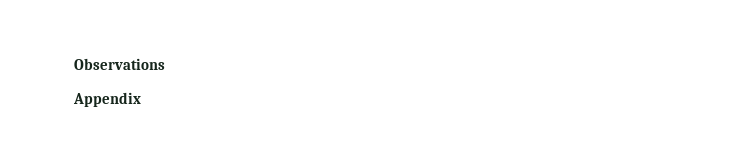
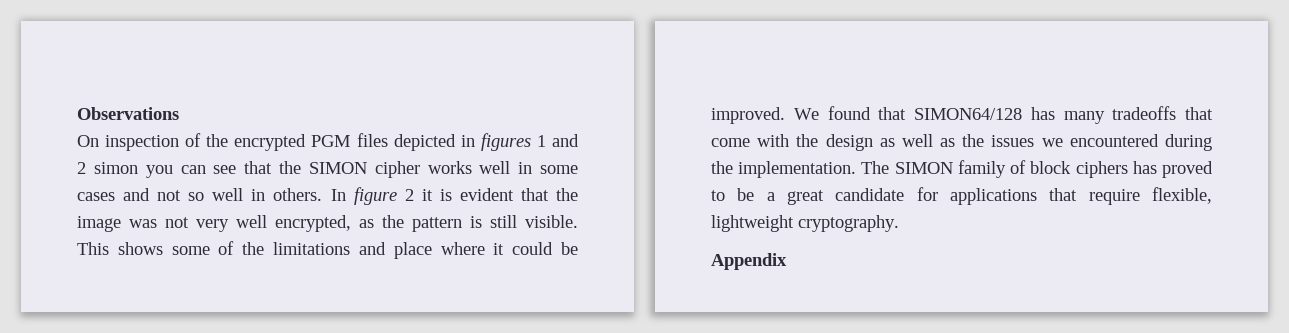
(165, 64) none -> [77,133,579,151] [77,161,578,178] [77,187,578,205] [77,215,578,232] [77,241,578,259] [711,106,1213,124] [711,134,1212,151] [711,160,1213,178] [711,187,1212,205] [711,215,899,232] // On inspection of the encrypted PGM files depicted in figures 1 and 2 simon you can see that the SIMON cipher works well in some cases and not so well in others. In figure 2 it is evident that the image was not very well encrypted, as the pattern is still visible. This shows some of the limitations and place where it could be improved. We found that SIMON64/128 has many tradeoffs that come with the design as well as the issues we encountered during the implementation. The SIMON family of block ciphers has proved to be a great candidate for applications that require flexible, lightweight cryptography.

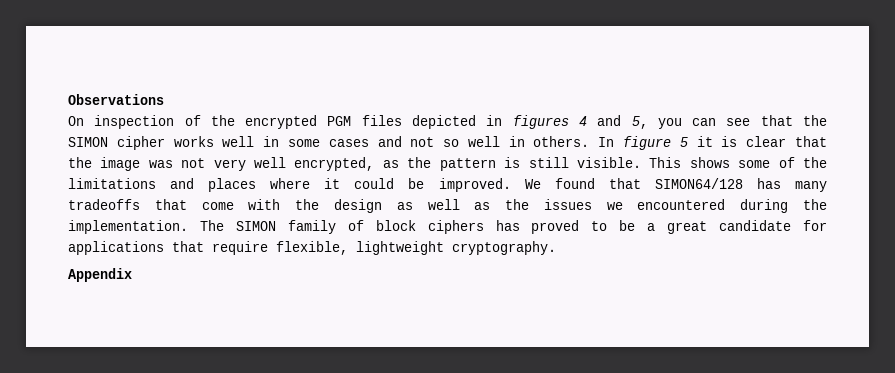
[536,134,579,147] [77,162,138,174] 1 and 2 simon -> [578,115,648,129] 4 and 5,
[404,189,414,201] 2 -> [679,137,688,147] 5
[459,188,514,201] evident -> [746,136,787,147] clear
[393,242,432,259] place -> [208,178,257,192] places

